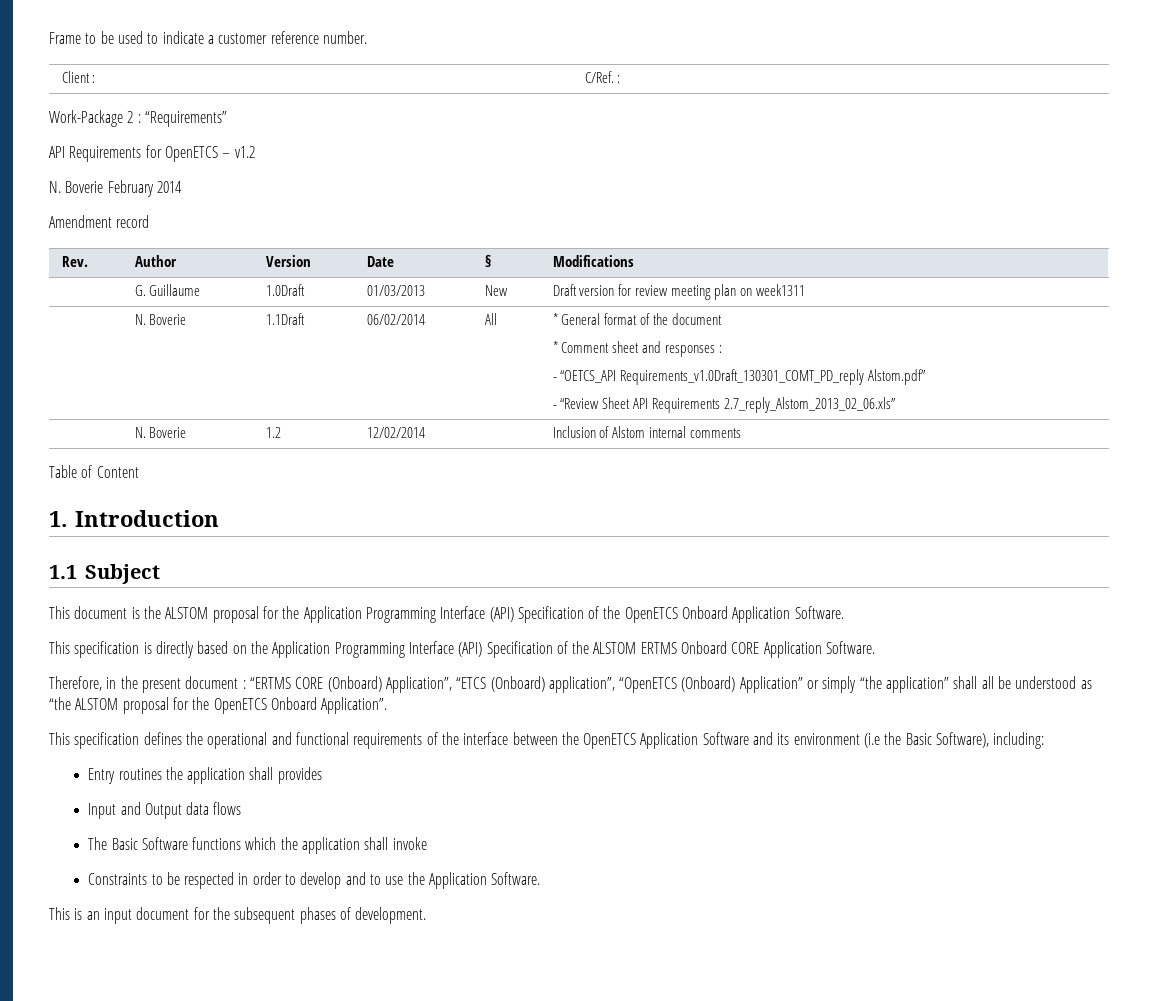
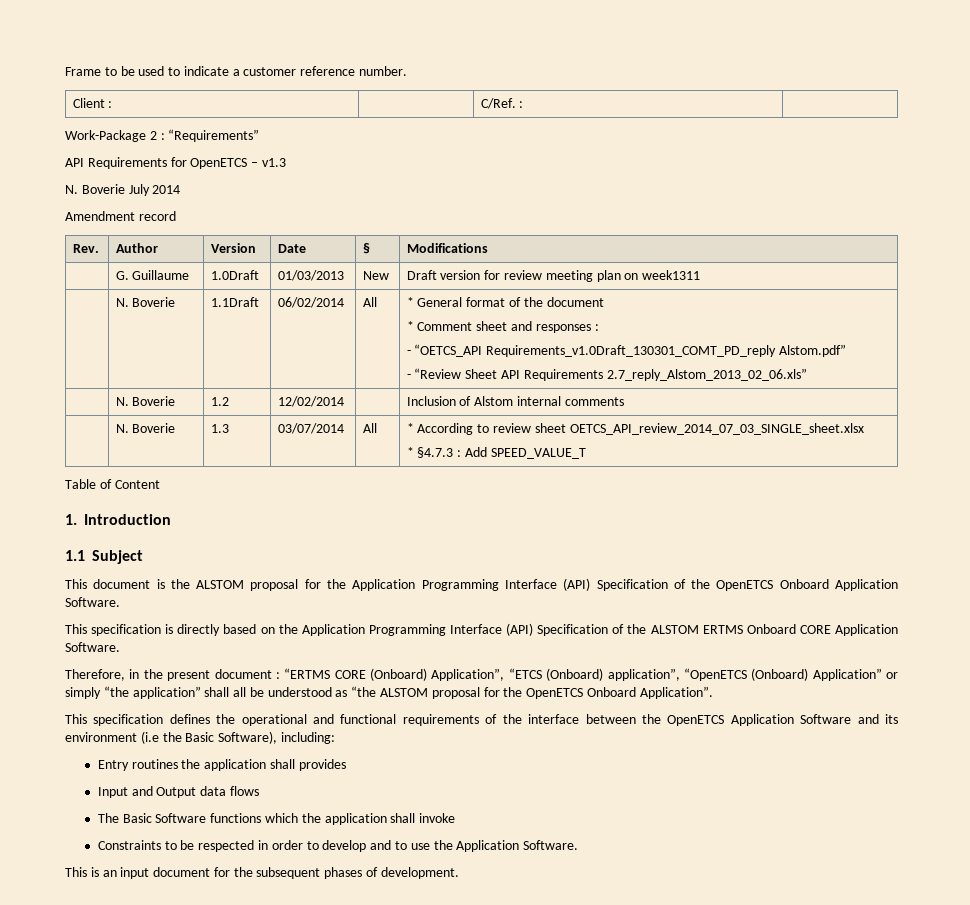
[234,146,255,158] [49,180,154,197] v1.2 // N. Boverie February -> [261,158,286,167] [65,184,150,196] v1.3 // N. Boverie July
(742, 433) none -> [115,423,176,433] [210,424,229,433] [277,423,344,434] [362,423,377,433] [406,423,864,435] [406,447,586,459] // | N. Boverie | 1.3 | 03/07/2014 | All | * According to review sheet OETCS_API_review_2014_07_03_SINGLE_sheet.xlsx // * §4.7.3 : Add SPEED_VALUE_T

